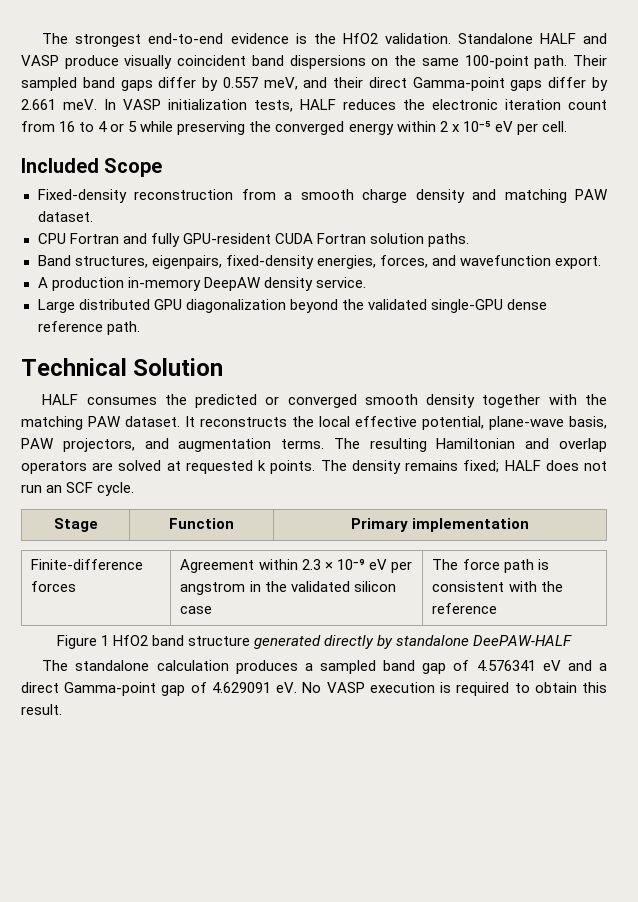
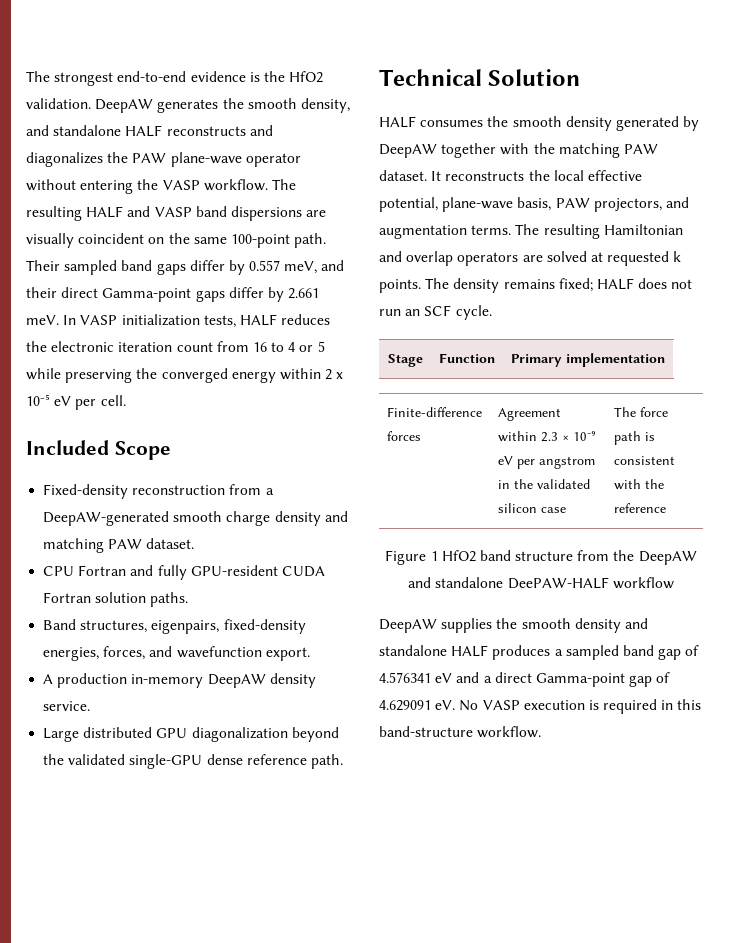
[457,33,608,44] [21,55,366,69] Standalone HALF and VASP produce visually coincident band dispersions -> [95,98,350,113] [26,125,273,137] [26,152,301,167] [26,179,296,194] [26,206,327,221] [26,233,145,248] DeepAW generates the smooth density, and standalone HALF reconstructs and diagonalizes the PAW plane-wave operator without entering the VASP workflow. The resulting HALF and VASP band dispersions are visually coincident
(292, 196) none -> [43,511,170,526] DeepAW-generated
[195,394,476,408] predicted or converged smooth density -> [512,116,700,131] [379,144,437,158] smooth density generated by DeepAW
[254,635,573,649] [42,660,229,671] generated directly by standalone DeePAW-HALF // The standalone calculation -> [577,550,697,565] [408,577,674,589] [379,618,648,633] [379,645,489,657] from the DeepAW and standalone DeePAW-HALF workflow // DeepAW supplies the smooth density and standalone HALF
[514,682,607,693] [21,704,62,715] to obtain this result. -> [661,699,702,710] [379,726,542,738] in this band-structure workflow.

